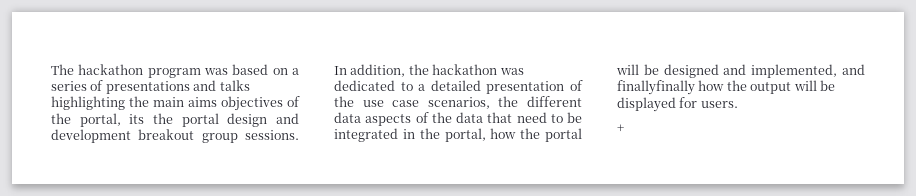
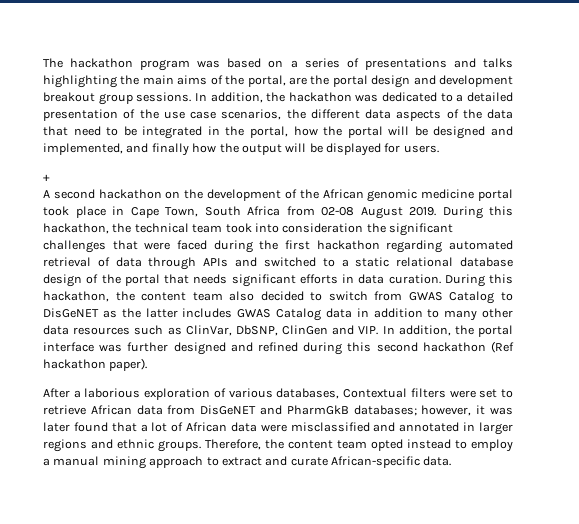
[221,96,283,111] objectives -> (208, 80) none
[129,114,145,124] its -> [288,77,307,85] are
[617,80,695,95] finallyfinally -> [151,143,189,156] finally
(624, 128) none -> [43,189,513,202] [43,206,513,219] [43,223,453,236] [43,240,513,253] [43,257,513,270] [43,274,513,287] [43,291,513,304] [43,308,513,321] [43,325,514,337] [43,341,514,355] [43,358,148,371] [43,388,514,400] [43,405,513,416] [43,422,513,435] [43,439,513,452] [43,456,452,469] // A second hackathon on the development of the African genomic medicine portal took place in Cape Town, South Africa from 02-08 August 2019. During this hackathon, the technical team took into consideration the significant challenges that were faced during the first hackathon regarding automated retrieval of data through APIs and switched to a static relational database design of the portal that needs significant efforts in data curation. During this hackathon, the content team also decided to switch from GWAS Catalog to DisGeNET as the latter includes GWAS Catalog data in addition to many other data resources such as ClinVar, DbSNP, ClinGen and VIP. In addition, the portal interface was further designed and refined during this second hackathon (Ref hackathon paper). // After a laborious exploration of various databases, Contextual filters were set to retrieve African data from DisGeNET and PharmGkB databases; however, it was later found that a lot of African data were misclassified and annotated in larger regions and ethnic groups. Therefore, the content team opted instead to employ a manual mining approach to extract and curate African-specific data.

